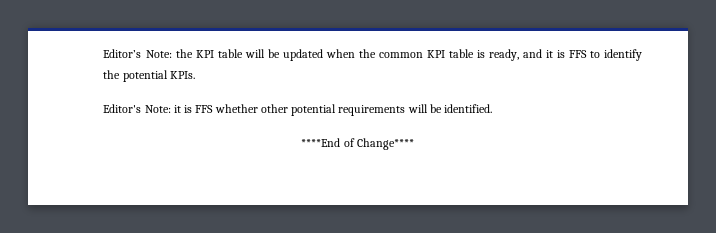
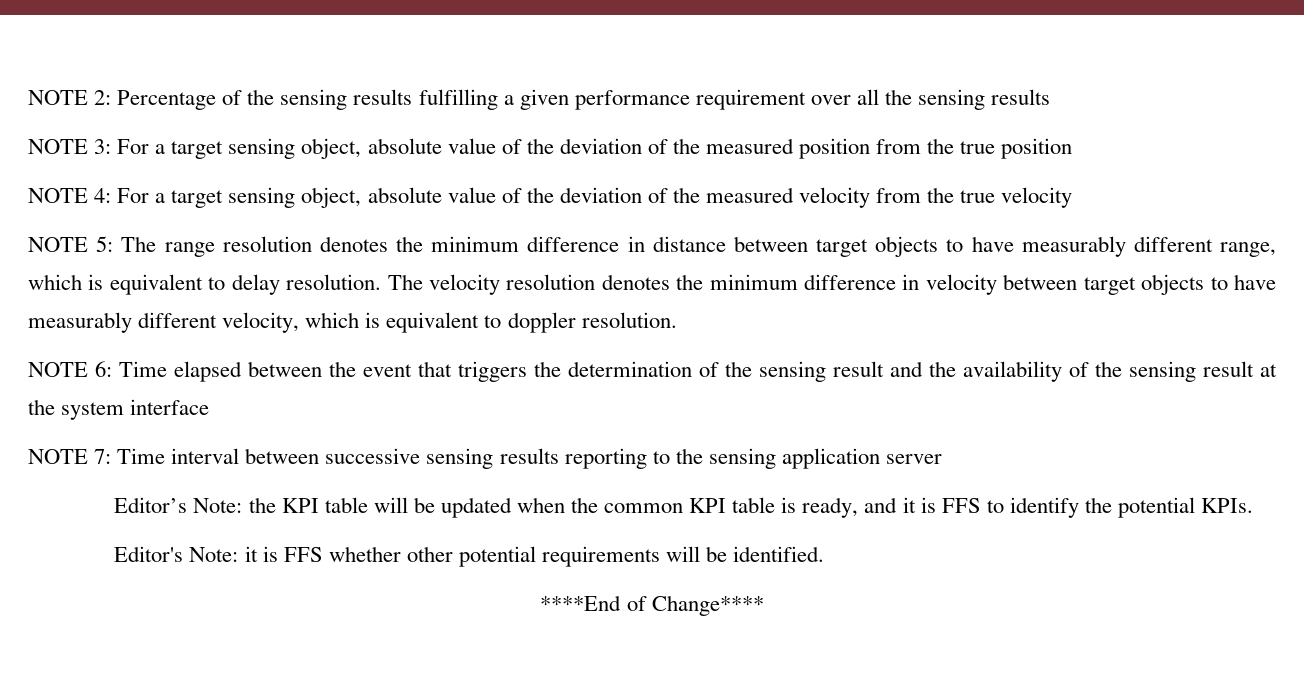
(103, 53) none -> [28,89,1051,110] [28,138,1073,159] [28,187,1073,208] [28,236,1276,257] [28,274,1277,295] [28,312,677,333] [28,361,1277,382] [28,399,210,420] [28,448,942,469] NOTE 2: Percentage of the sensing results fulfilling a given performance requirement over all the sensing results // NOTE 3: For a target sensing object, absolute value of the deviation of the measured position from the true position // NOTE 4: For a target sensing object, absolute value of the deviation of the measured velocity from the true velocity // NOTE 5: The range resolution denotes the minimum difference in distance between target objects to have measurably different range, which is equivalent to delay resolution. The velocity resolution denotes the minimum difference in velocity between target objects to have measurably different velocity, which is equivalent to doppler resolution. // NOTE 6: Time elapsed between the event that triggers the determination of the sensing result and the availability of the sensing result at the system interface // NOTE 7: Time interval between successive sensing results reporting to the sensing application server //

